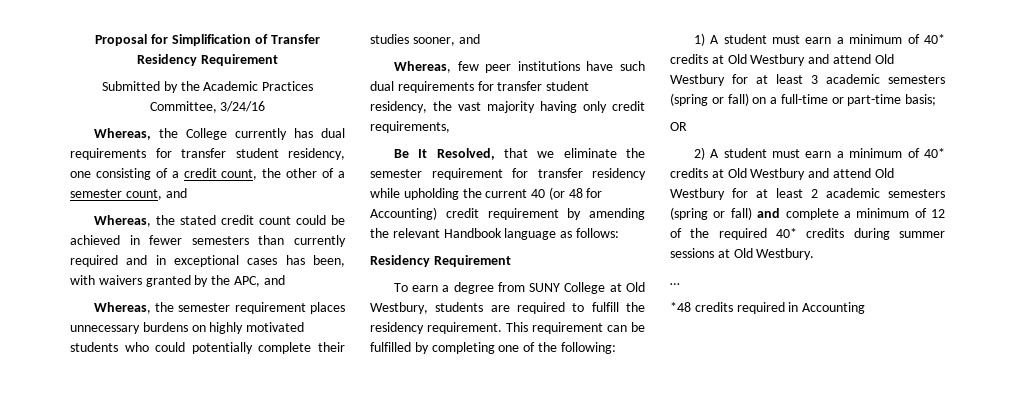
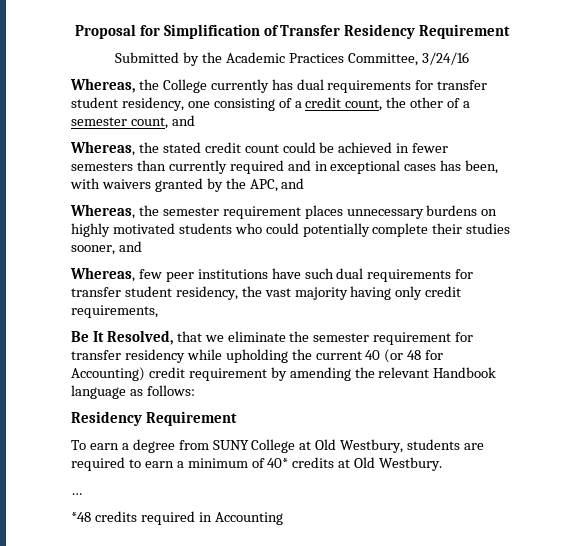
[591,302,645,312] [370,322,645,334] [370,342,616,354] [693,33,945,46] [670,54,894,66] [670,74,945,86] [670,93,937,106] [670,122,687,131] [693,147,945,160] [670,168,894,180] [670,188,945,200] [670,207,945,220] [670,228,945,240] [670,248,753,258] fulfill the residency requirement. This requirement can be fulfilled by completing one of the following: // 1) A student must earn a minimum of 40* credits at Old Westbury and attend Old Westbury for at least 3 academic semesters (spring or fall) on a full-time or part-time basis; // OR // 2) A student must earn a minimum of 40* credits at Old Westbury and attend Old Westbury for at least 2 academic semesters (spring or fall) and complete a minimum of 12 of the required 40* credits during summer sessions at Old -> [144,457,376,468] earn a minimum of 40* credits at Old

